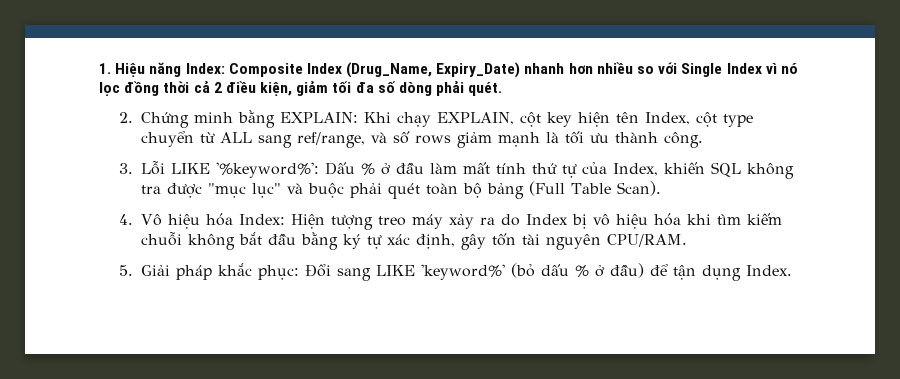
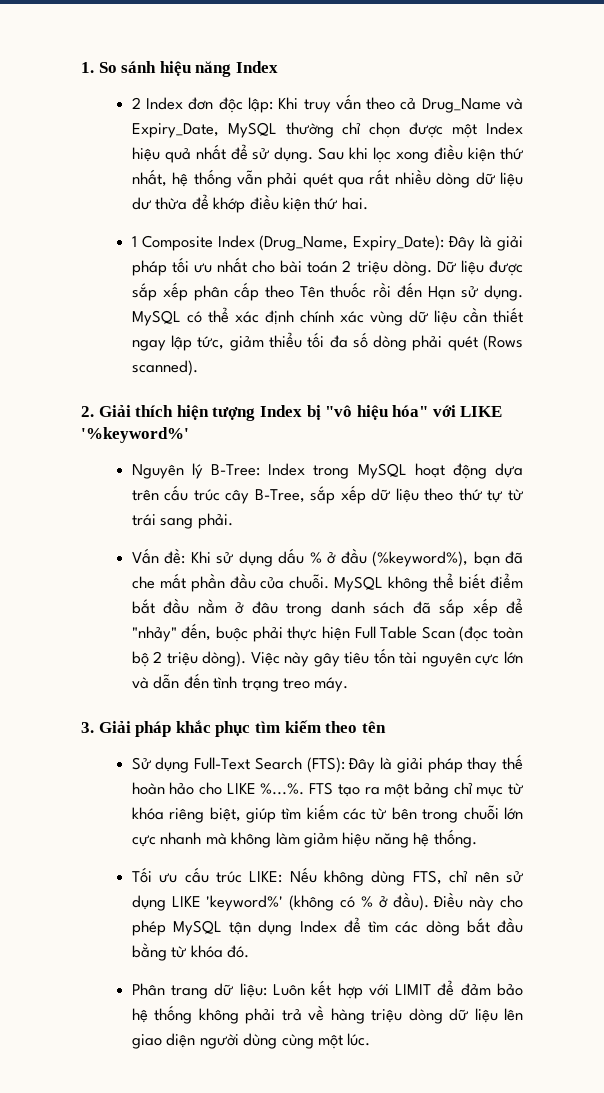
[115,62,798,78] [99,81,329,96] Hiệu năng Index: Composite Index (Drug_Name, Expiry_Date) nhanh hơn nhiều so với Single Index vì nó lọc đồng thời cả 2 điều kiện, giảm -> [98,61,278,77] [131,94,524,113] [131,122,524,138] [131,144,524,163] [131,169,523,188] [131,194,368,213] [131,235,523,251] [131,257,523,276] [131,282,523,301] [131,307,523,326] [131,332,302,351] So sánh hiệu năng Index // 2 Index đơn độc lập: Khi truy vấn theo cả Drug_Name và Expiry_Date, MySQL thường chỉ chọn được một Index hiệu quả nhất để sử dụng. Sau khi lọc xong điều kiện thứ nhất, hệ thống vẫn phải quét qua rất nhiều dòng dữ liệu dư thừa để khớp điều kiện thứ hai. // 1 Composite Index (Drug_Name, Expiry_Date): Đây là giải pháp tối ưu nhất cho bài toán 2 triệu dòng. Dữ liệu được sắp xếp phân cấp theo Tên thuốc rồi đến Hạn sử dụng. MySQL có thể xác định chính xác vùng dữ liệu cần thiết ngay lập tức, giảm thiểu
[468,82,503,96] [119,110,754,128] [141,131,704,148] [119,161,795,179] [141,181,662,199] [119,213,783,230] [141,232,688,250] [119,263,793,281] quét. // 2. Chứng minh bằng EXPLAIN: Khi chạy EXPLAIN, cột key hiện tên Index, cột type chuyển từ ALL sang ref/range, và số rows giảm mạnh là tối ưu thành công. // 3. Lỗi LIKE '%keyword%': Dấu % ở đầu làm mất tính thứ tự của Index, khiến SQL không tra được "mục lục" và buộc phải quét toàn bộ bảng (Full Table Scan). // 4. Vô hiệu hóa Index: Hiện tượng treo máy xảy ra do Index bị vô hiệu hóa khi tìm kiếm chuỗi không bắt đầu bằng ký tự xác định, gây tốn tài nguyên CPU/RAM. // 5. Giải pháp khắc phục: Đổi sang LIKE 'keyword%' (bỏ dấu % ở đầu) để tận dụng Index. -> [447,335,524,351] [131,360,198,376] [81,405,503,421] [81,427,189,443] [131,463,524,479] [131,485,523,504] [131,513,233,529] [131,548,523,567] [131,573,523,592] [131,598,523,617] [131,623,523,642] [131,648,523,667] [131,673,349,692] [81,720,386,737] [131,754,523,773] [131,782,524,798] [131,804,523,823] [131,829,477,848] [131,867,523,886] [131,892,524,911] [131,917,523,936] [131,943,250,961] [131,980,524,999] [131,1005,523,1024] [131,1033,371,1049] quét (Rows scanned). // 2. Giải thích hiện tượng Index bị "vô hiệu hóa" với LIKE '%keyword%' // Nguyên lý B-Tree: Index trong MySQL hoạt động dựa trên cấu trúc cây B-Tree, sắp xếp dữ liệu theo thứ tự từ trái sang phải. // Vấn đề: Khi sử dụng dấu % ở đầu (%keyword%), bạn đã che mất phần đầu của chuỗi. MySQL không thể biết điểm bắt đầu nằm ở đâu trong danh sách đã sắp xếp để "nhảy" đến, buộc phải thực hiện Full Table Scan (đọc toàn bộ 2 triệu dòng). Việc này gây tiêu tốn tài nguyên cực lớn và dẫn đến tình trạng treo máy. // 3. Giải pháp khắc phục tìm kiếm theo tên // Sử dụng Full-Text Search (FTS): Đây là giải pháp thay thế hoàn hảo cho LIKE %...%. FTS tạo ra một bảng chỉ mục từ khóa riêng biệt, giúp tìm kiếm các từ bên trong chuỗi lớn cực nhanh mà không làm giảm hiệu năng hệ thống. // Tối ưu cấu trúc LIKE: Nếu không dùng FTS, chỉ nên sử dụng LIKE 'keyword%' (không có % ở đầu). Điều này cho phép MySQL tận dụng Index để tìm các dòng bắt đầu bằng từ khóa đó. // Phân trang dữ liệu: Luôn kết hợp với LIMIT để đảm bảo hệ thống không phải trả về hàng triệu dòng dữ liệu lên giao diện người dùng cùng một lúc.

